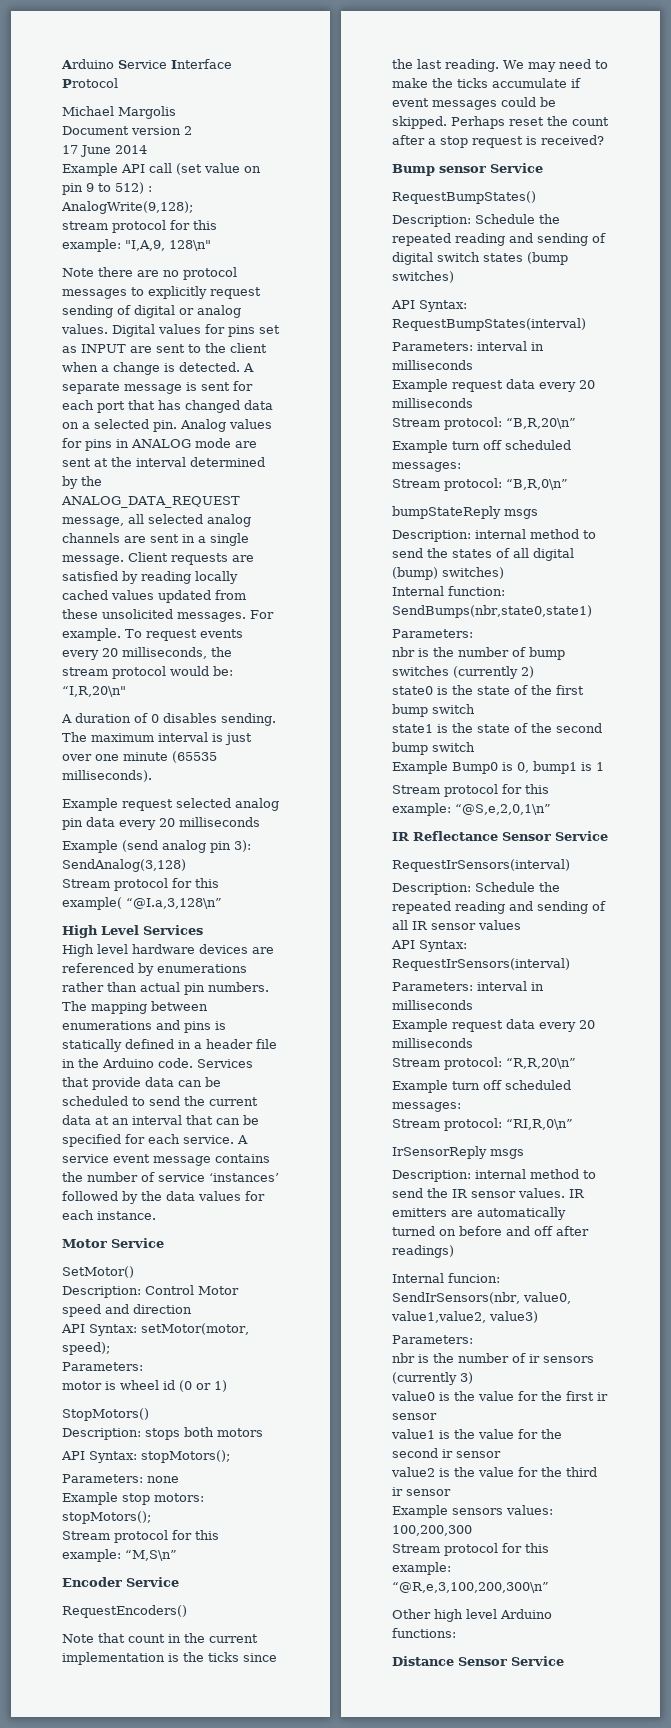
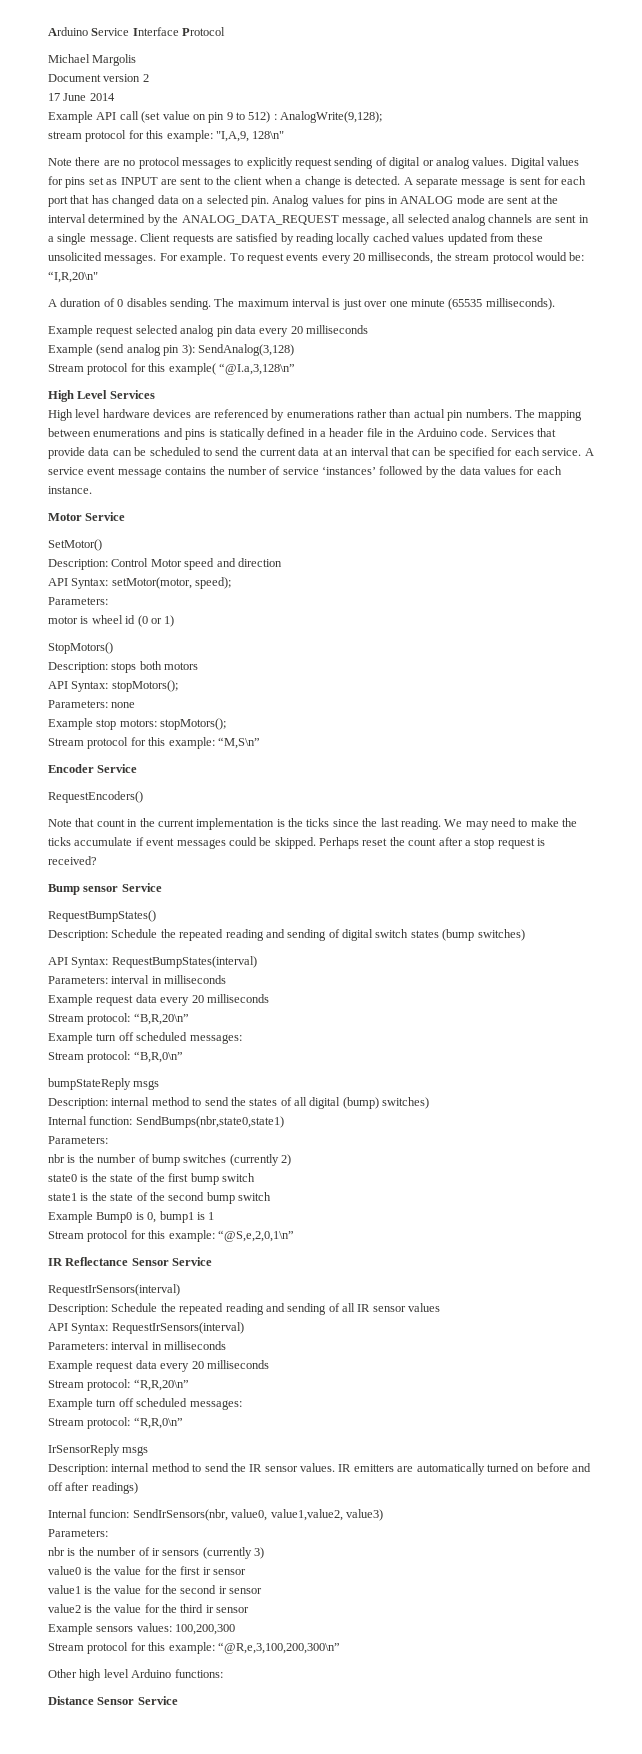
[506,1119,573,1130] “RI,R,0\n” -> [133,1417,183,1429] “R,R,0\n”

